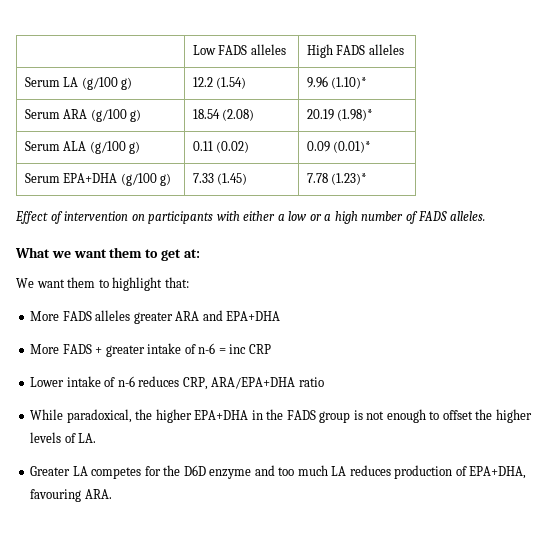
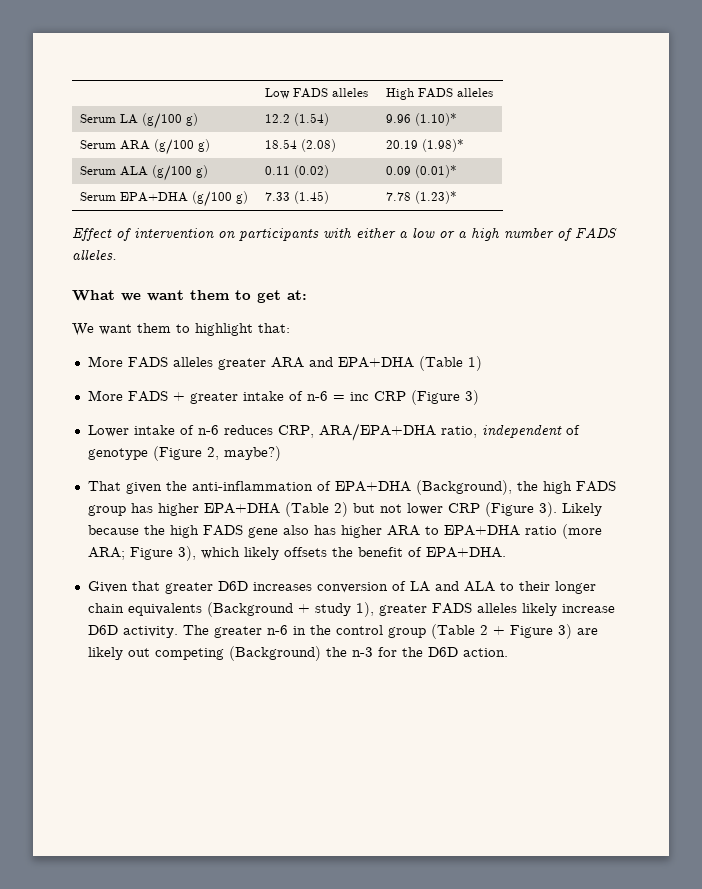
(281, 316) none -> [418,356,482,371] (Table 1)
(271, 349) none -> [410,390,479,405] (Figure 3)
[298,377,324,387] [30,409,532,423] [30,432,97,443] [30,465,527,479] [30,489,112,502] ratio // While paradoxical, the higher EPA+DHA in the FADS group is not enough to offset the higher levels of LA. // Greater LA competes for the D6D enzyme and too much LA reduces production of EPA+DHA, favouring ARA. -> [440,424,580,438] [87,446,281,461] [87,480,616,495] [87,502,602,517] [87,524,602,539] [87,546,506,561] [87,581,596,594] [87,602,615,617] [87,624,598,639] [87,646,508,661] ratio, independent of genotype (Figure 2, maybe?) // That given the anti-inflammation of EPA+DHA (Background), the high FADS group has higher EPA+DHA (Table 2) but not lower CRP (Figure 3). Likely because the high FADS gene also has higher ARA to EPA+DHA ratio (more ARA; Figure 3), which likely offsets the benefit of EPA+DHA. // Given that greater D6D increases conversion of LA and ALA to their longer chain equivalents (Background + study 1), greater FADS alleles likely increase D6D activity. The greater n-6 in the control group (Table 2 + Figure 3) are likely out competing (Background) the n-3 for the D6D action.

